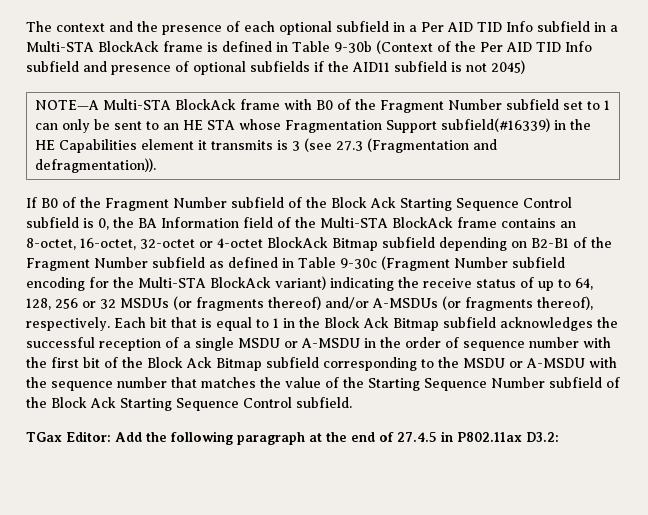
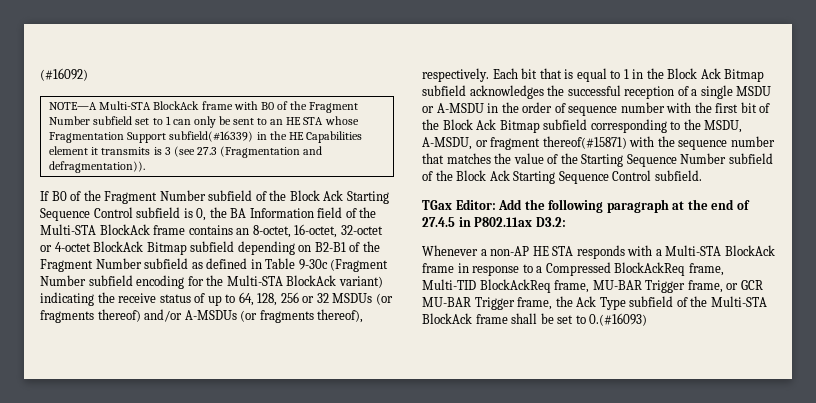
[26,21,618,35] [26,40,592,54] [26,60,525,75] The context and the presence of each optional subfield in a Per AID TID Info subfield in a Multi-STA BlockAck frame is defined in Table 9-30b (Context of the Per AID TID Info subfield and presence of optional subfields if the AID11 subfield is not 2045) -> [40,68,88,81] (#16092)
[463,358,585,368] MSDU or A-MSDU -> [704,120,743,133] [422,136,627,150] MSDU, A-MSDU, or fragment thereof(#15871)
(559, 437) none -> [422,245,775,259] [422,262,724,276] [422,279,763,293] [422,296,767,310] [422,313,648,326] // Whenever a non-AP HE STA responds with a Multi-STA BlockAck frame in response to a Compressed BlockAckReq frame, Multi-TID BlockAckReq frame, MU-BAR Trigger frame, or GCR MU-BAR Trigger frame, the Ack Type subfield of the Multi-STA BlockAck frame shall be set to 0.(#16093)

